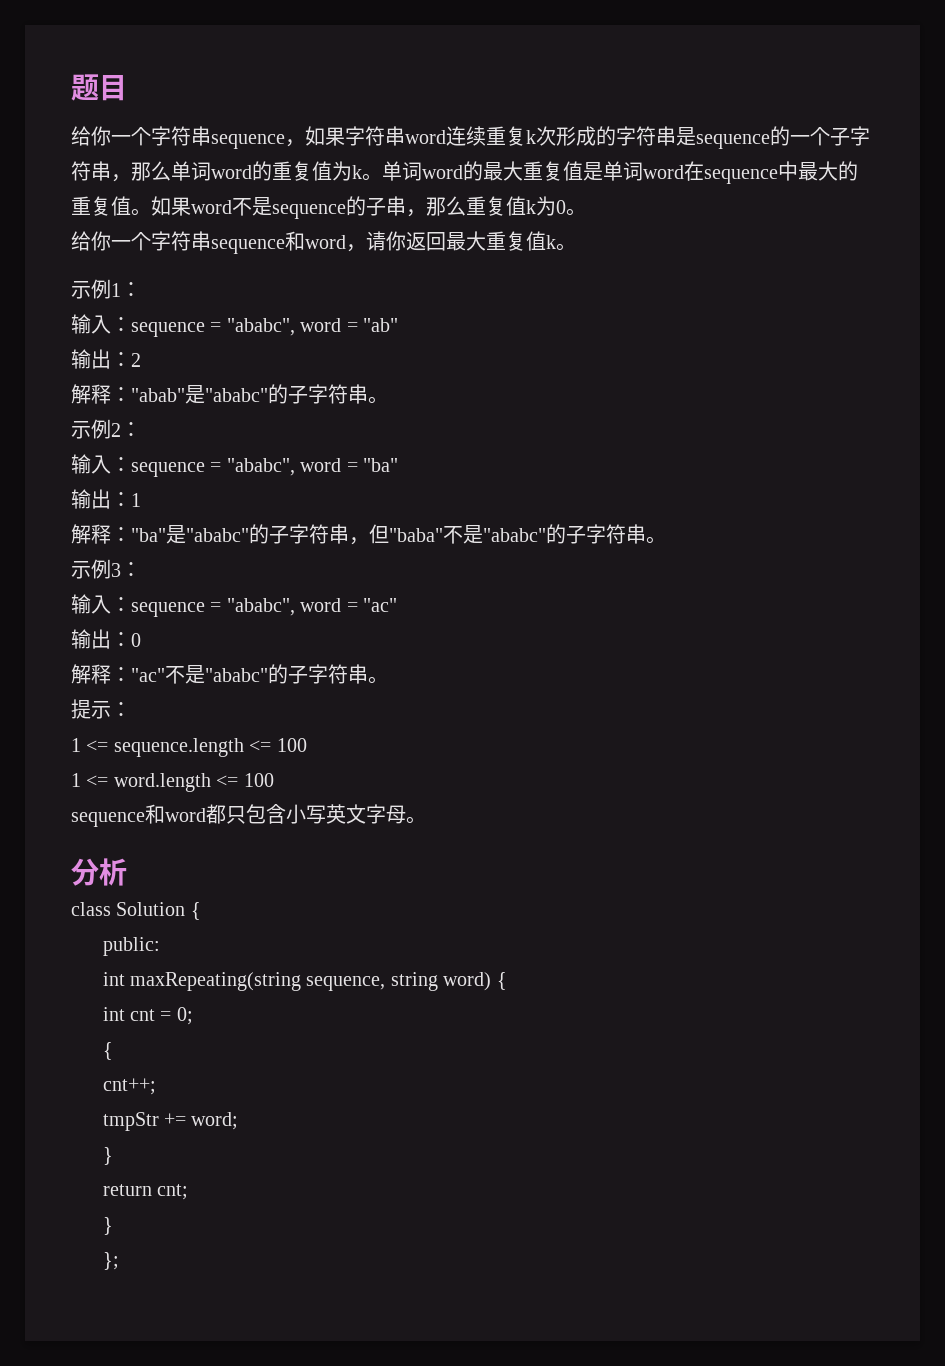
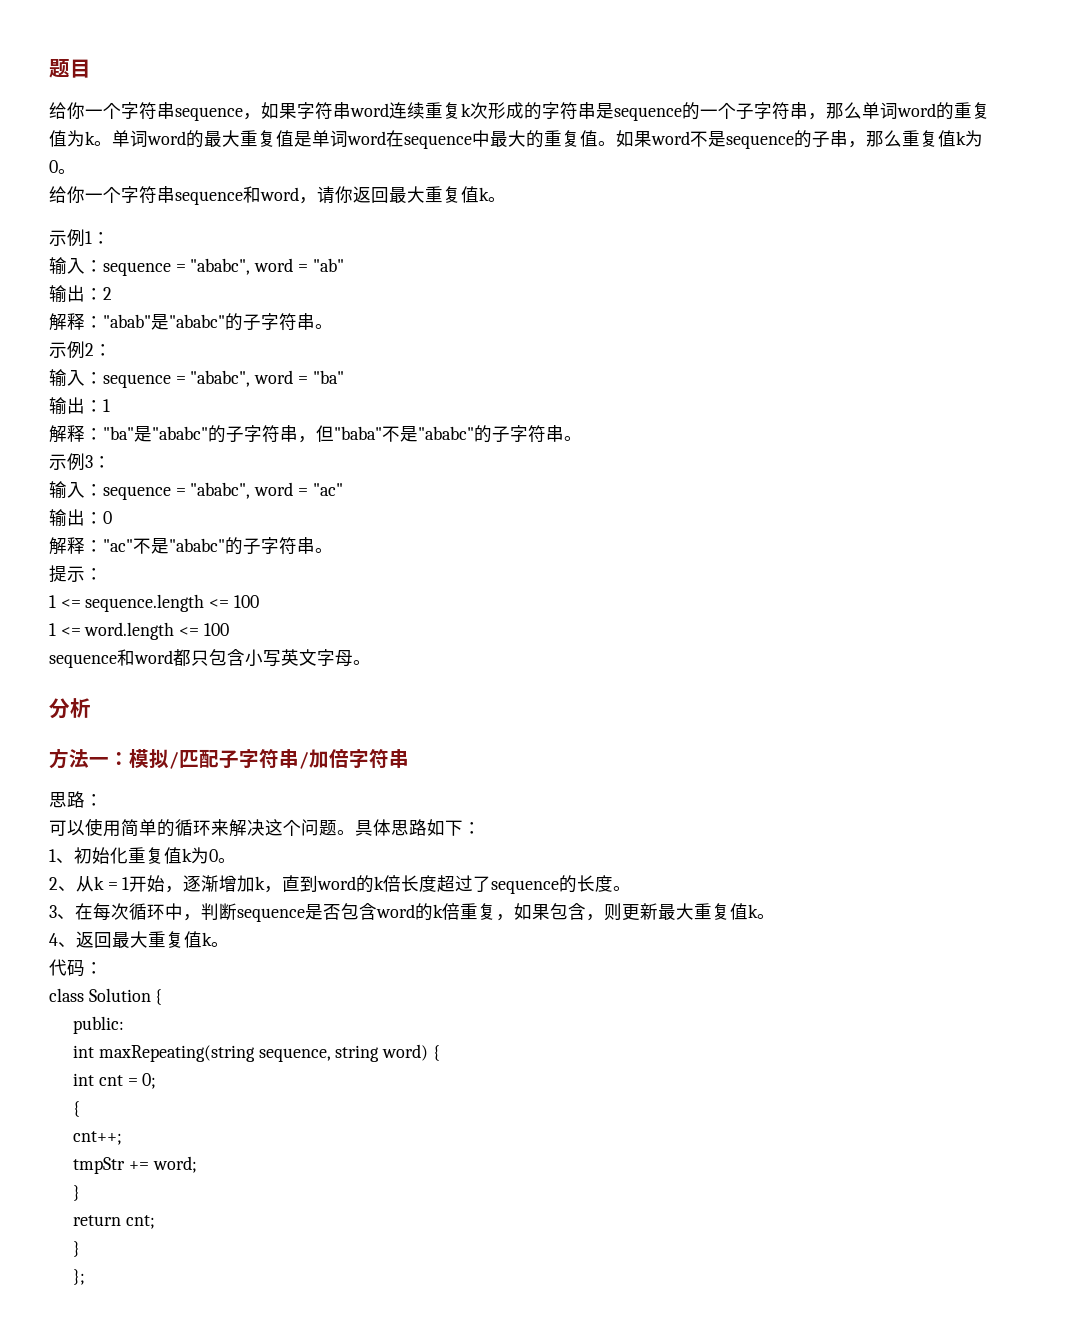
(127, 872) none -> [49,748,409,769] [49,791,103,808] [49,818,481,837] [49,847,236,864] [49,875,632,894] [49,903,775,922] [49,931,229,948] [49,959,103,977] // 方法一：模拟/匹配子字符串/加倍字符串 // 思路： // 可以使用简单的循环来解决这个问题。具体思路如下： // 1、初始化重复值k为0。 // 2、从k = 1开始，逐渐增加k，直到word的k倍长度超过了sequence的长度。 // 3、在每次循环中，判断sequence是否包含word的k倍重复，如果包含，则更新最大重复值k。 // 4、返回最大重复值k。 // 代码：

